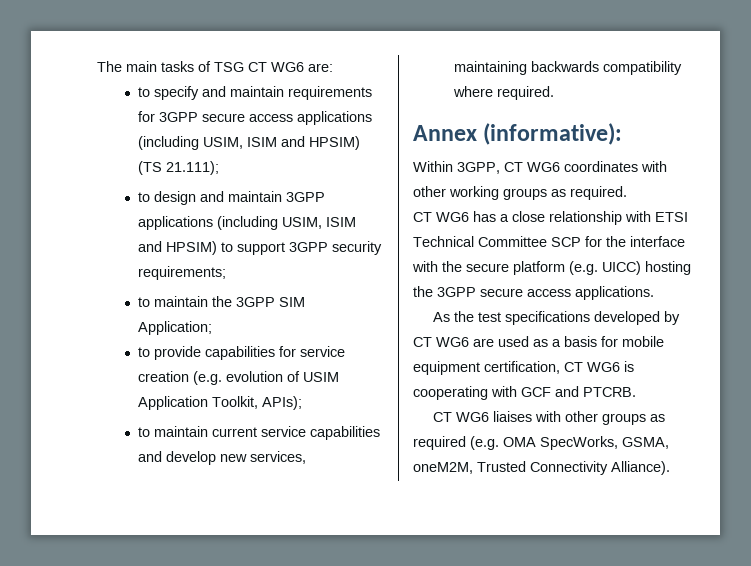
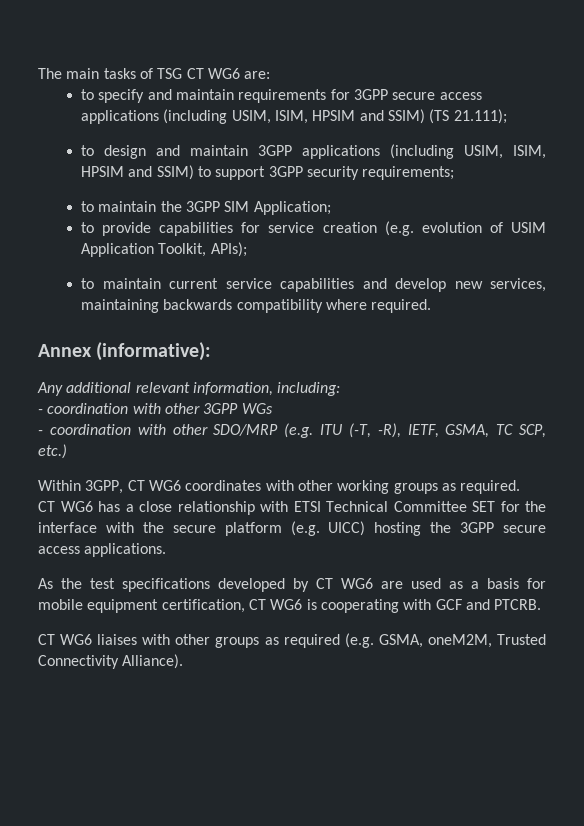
[247,136,361,150] ISIM and HPSIM) -> [274,109,425,124] ISIM, HPSIM and SSIM)
[326,217,357,227] [138,241,218,255] ISIM and HPSIM) -> [513,145,546,159] [81,165,194,180] ISIM, HPSIM and SSIM)
(623, 134) none -> [37,382,341,396] [38,403,273,414] [38,423,546,438] [38,444,67,459] // Any additional relevant information, including: // - coordination with other 3GPP WGs // - coordination with other SDO/MRP (e.g. ITU (-T, -R), IETF, GSMA, TC SCP, etc.)
[551,237,581,247] SCP -> [472,501,495,512] SET
[503,436,618,450] OMA SpecWorks, -> (374, 640) none

